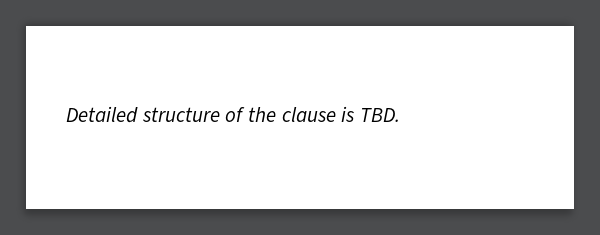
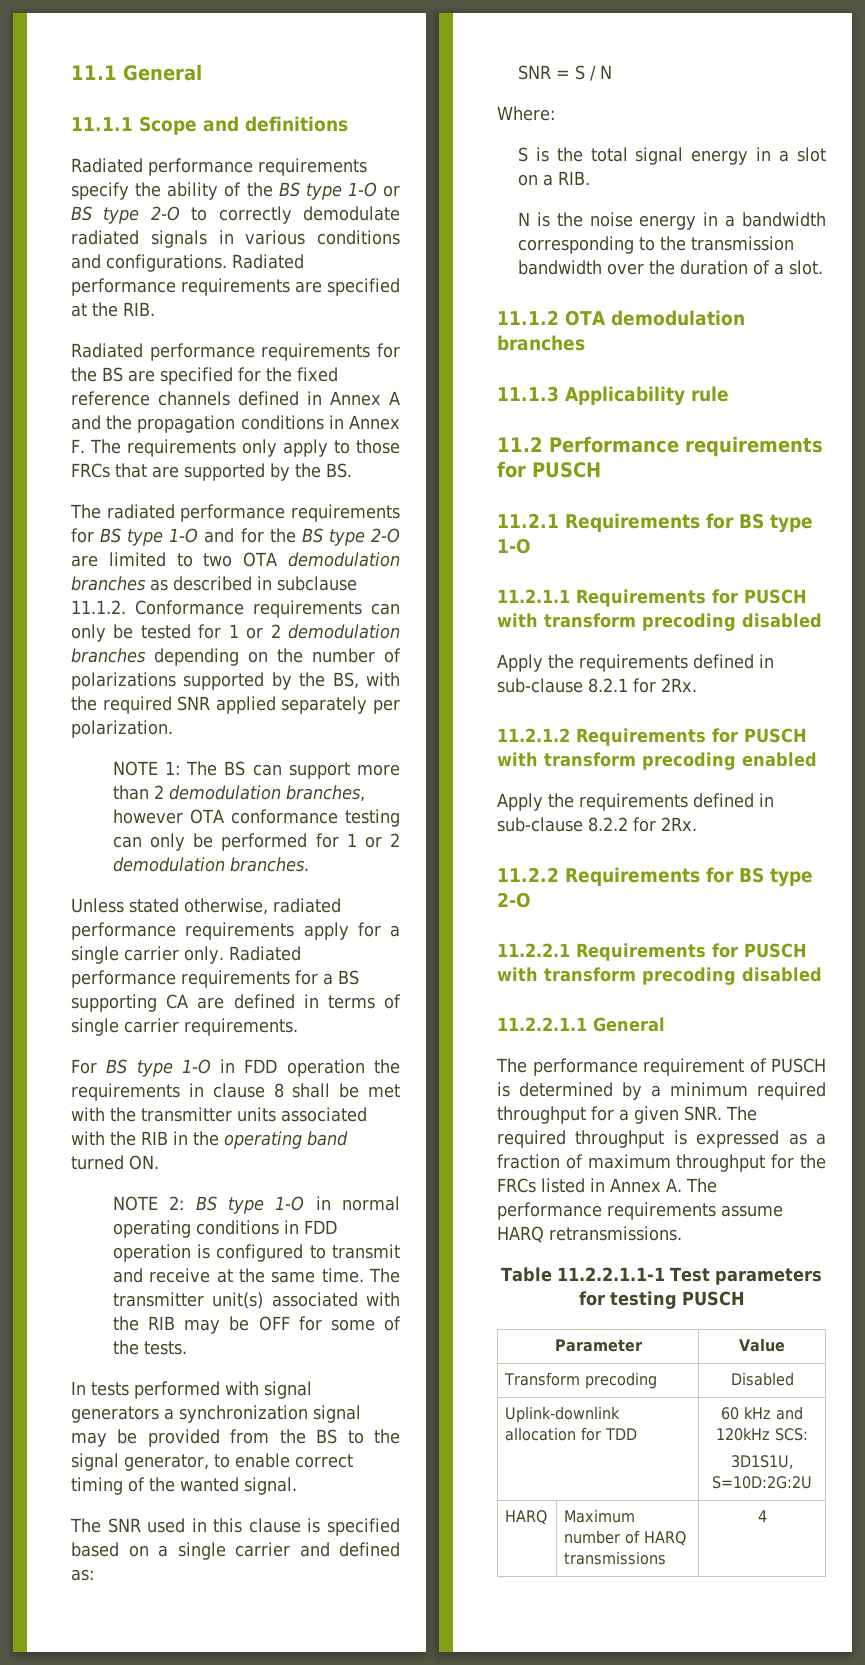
[66,106,401,123] Detailed structure of the clause is TBD. -> [71,64,202,81] [71,116,348,135] [71,158,367,176] [71,182,400,200] [71,206,400,224] [71,230,400,248] [71,254,304,272] [71,278,400,296] [71,302,155,317] [71,343,401,361] [71,367,338,385] [71,391,400,406] [71,415,400,433] [71,439,400,457] [71,463,352,481] [70,504,400,522] [71,528,400,546] [71,552,400,567] [71,576,357,591] [71,600,400,618] [71,624,400,642] [71,648,401,666] [71,672,400,690] [71,696,400,714] [71,720,173,738] [112,761,400,779] [112,785,365,802] [112,809,400,827] [112,833,400,851] [112,857,309,872] [71,898,341,915] [71,922,400,940] [71,946,301,964] [71,970,359,988] [71,994,401,1012] [71,1018,298,1036] [71,1059,400,1077] [71,1083,400,1101] [71,1107,367,1122] [71,1131,348,1149] [71,1155,159,1170] [112,1196,401,1214] [112,1220,337,1238] [112,1244,401,1262] [112,1268,401,1283] [112,1292,400,1309] [112,1316,401,1334] [112,1340,187,1355] [71,1381,312,1399] [71,1405,361,1423] [71,1429,400,1447] [71,1453,353,1471] [71,1477,297,1495] [70,1518,401,1536] [71,1542,400,1560] [71,1569,94,1581] [517,65,612,81] [497,106,555,121] [517,147,826,165] [517,171,590,186] [517,212,826,230] [517,236,794,254] [517,260,823,275] [497,310,745,326] [497,335,585,351] [497,386,729,406] [497,436,823,457] [497,461,601,478] [497,513,813,533] [497,538,531,554] [497,589,807,607] [497,613,822,631] [497,654,774,672] [497,678,697,693] [497,728,807,746] [497,752,817,770] [497,793,774,811] [497,817,697,832] [497,867,813,887] [497,892,531,908] [497,943,807,961] [497,967,822,985] [497,1017,665,1032] [496,1058,826,1076] [497,1082,826,1100] [497,1106,757,1124] [497,1130,826,1148] [497,1154,826,1172] [497,1178,717,1193] [497,1202,783,1220] [497,1226,682,1243] [501,1267,822,1285] [578,1291,745,1309] [554,1339,643,1352] [739,1338,786,1352] [504,1372,658,1389] [730,1372,794,1386] [505,1406,621,1423] [505,1427,638,1441] [721,1406,803,1420] [716,1427,808,1441] [730,1455,794,1469] [712,1476,812,1489] [505,1510,548,1525] [564,1509,636,1523] [564,1530,687,1546] [564,1551,667,1565] [757,1510,767,1522] 11.1 General // 11.1.1 Scope and definitions // Radiated performance requirements specify the ability of the BS type 1-O or BS type 2-O to correctly demodulate radiated signals in various conditions and configurations. Radiated performance requirements are specified at the RIB. // Radiated performance requirements for the BS are specified for the fixed reference channels defined in Annex A and the propagation conditions in Annex F. The requirements only apply to those FRCs that are supported by the BS. // The radiated performance requirements for BS type 1-O and for the BS type 2-O are limited to two OTA demodulation branches as described in subclause 11.1.2. Conformance requirements can only be tested for 1 or 2 demodulation branches depending on the number of polarizations supported by the BS, with the required SNR applied separately per polarization. // NOTE 1: The BS can support more than 2 demodulation branches, however OTA conformance testing can only be performed for 1 or 2 demodulation branches. // Unless stated otherwise, radiated performance requirements apply for a single carrier only. Radiated performance requirements for a BS supporting CA are defined in terms of single carrier requirements. // For BS type 1-O in FDD operation the requirements in clause 8 shall be met with the transmitter units associated with the RIB in the operating band turned ON. // NOTE 2: BS type 1-O in normal operating conditions in FDD operation is configured to transmit and receive at the same time. The transmitter unit(s) associated with the RIB may be OFF for some of the tests. // In tests performed with signal generators a synchronization signal may be provided from the BS to the signal generator, to enable correct timing of the wanted signal. // The SNR used in this clause is specified based on a single carrier and defined as: // SNR = S / N // Where: // S is the total signal energy in a slot on a RIB. // N is the noise energy in a bandwidth corresponding to the transmission bandwidth over the duration of a slot. // 11.1.2 OTA demodulation branches // 11.1.3 Applicability rule // 11.2 Performance requirements for PUSCH // 11.2.1 Requirements for BS type 1-O // 11.2.1.1 Requirements for PUSCH with transform precoding disabled // Apply the requirements defined in sub-clause 8.2.1 for 2Rx. // 11.2.1.2 Requirements for PUSCH with transform precoding enabled // Apply the requirements defined in sub-clause 8.2.2 for 2Rx. // 11.2.2 Requirements for BS type 2-O // 11.2.2.1 Requirements for PUSCH with transform precoding disabled // 11.2.2.1.1 General // The performance requirement of PUSCH is determined by a minimum required throughput for a given SNR. The required throughput is expressed as a fraction of maximum throughput for the FRCs listed in Annex A. The performance requirements assume HARQ retransmissions. // Table 11.2.2.1.1-1 Test parameters for testing PUSCH // Parameter | Value // Transform precoding | Disabled // Uplink-downlink allocation for TDD | 60 kHz and 120kHz SCS: // 3D1S1U, S=10D:2G:2U // HARQ | Maximum number of HARQ transmissions | 4

